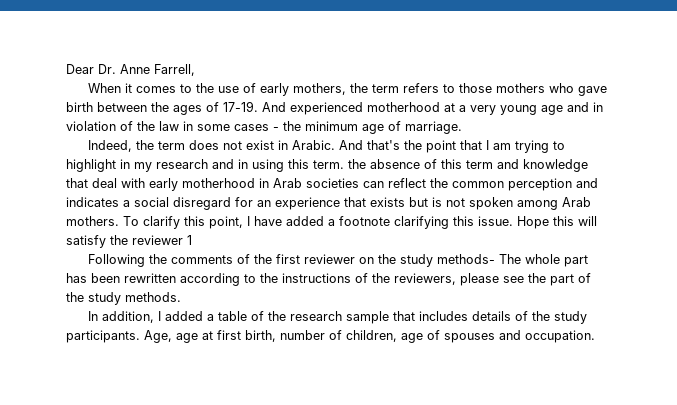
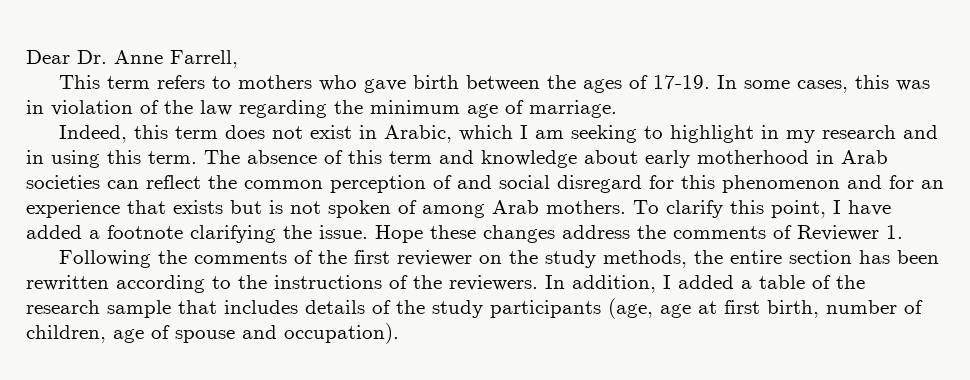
[88,83,369,96] When it comes to the use of early mothers, the -> [59,75,101,89] This
[459,83,493,93] those -> (232, 82) none
[262,102,589,115] And experienced motherhood at a very young age and -> [717,75,931,93] In some cases, this was
[183,121,279,131] in some cases - -> [239,100,327,118] regarding
[136,140,155,150] the -> [134,125,169,139] this
[292,140,483,153] Arabic. And that's the point that -> [384,125,514,143] Arabic, which
[515,140,550,153] trying -> [571,125,638,143] seeking
[348,159,366,169] the -> [204,150,240,164] The
[66,178,145,188] that deal with -> [584,150,638,164] about
[576,178,598,188] [66,197,231,210] and indicates a social disregard -> [433,175,882,193] of and social disregard for this phenomenon and
(513, 203) none -> [398,200,417,214] of
[453,216,474,226] this -> [283,225,312,239] the
[553,216,597,226] [66,235,192,248] this will satisfy the reviewer 1 -> [430,225,903,243] these changes address the comments of Reviewer 1.
[437,254,589,267] methods- The whole part -> [603,250,853,268] methods, the entire section
[394,273,591,286] [66,292,181,305] reviewers, please see the part of the study methods. // -> [449,275,538,291] reviewers.
[66,330,172,343] participants. Age, -> [490,298,653,319] participants (age,
[444,330,595,343] spouses and occupation. -> [175,323,399,344] spouse and occupation).

